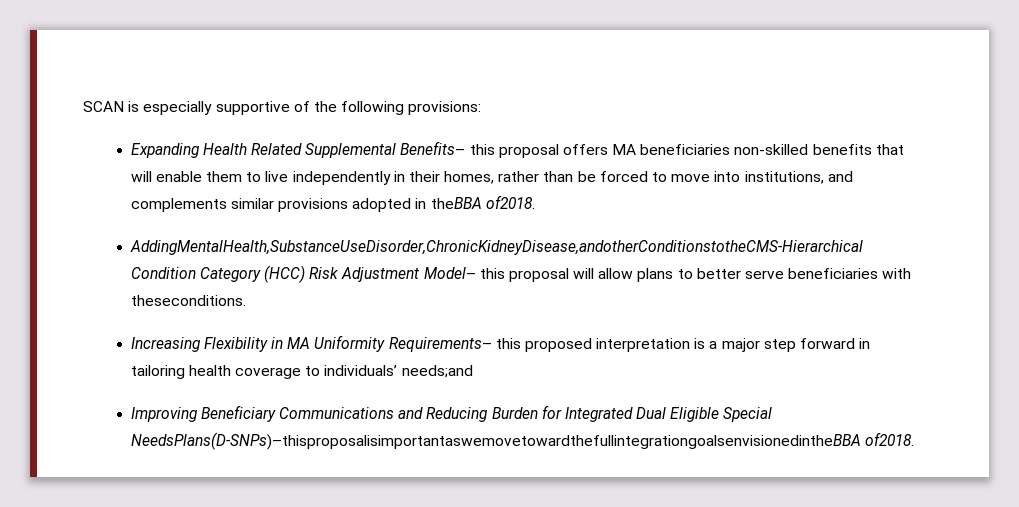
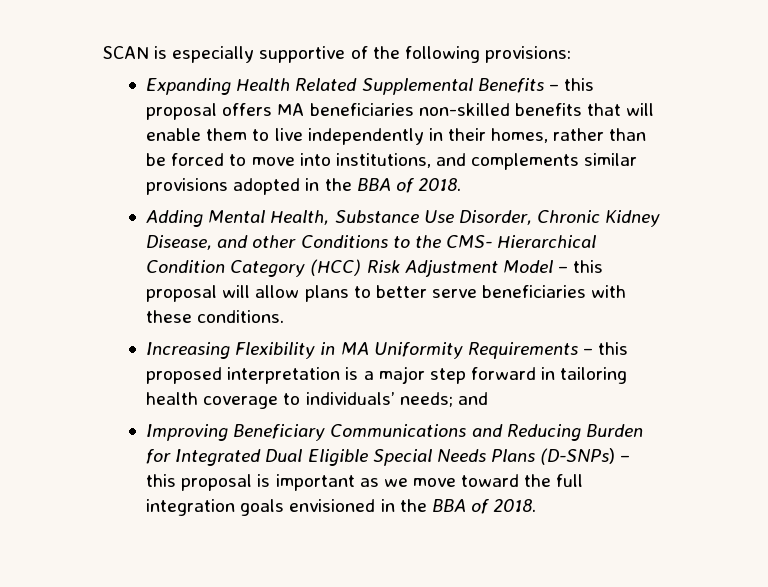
[400,141,466,155] Benefits– -> [477,78,559,93] Benefits –
[430,195,535,209] [129,240,863,255] theBBA of2018. // AddingMentalHealth,SubstanceUseDisorder,ChronicKidneyDisease,andotherConditionstotheCMS-Hierarchical -> [324,178,461,193] [146,210,661,227] [146,235,597,250] the BBA of 2018. // Adding Mental Health, Substance Use Disorder, Chronic Kidney Disease, and other Conditions to the CMS- Hierarchical
[423,267,476,279] Model– -> [502,260,568,273] Model –
[130,295,246,306] theseconditions. -> [146,310,285,323] these conditions.
[388,337,492,352] Requirements– -> [467,342,593,359] Requirements –
[401,365,473,378] needs;and -> [399,392,488,407] needs; and
[130,432,914,450] NeedsPlans(D-SNPs)–thisproposalisimportantaswemovetowardthefullintegrationgoalsenvisionedintheBBA of2018. -> [436,448,631,465] [146,474,584,491] [146,499,537,516] Needs Plans (D-SNPs) – this proposal is important as we move toward the full integration goals envisioned in the BBA of 2018.

